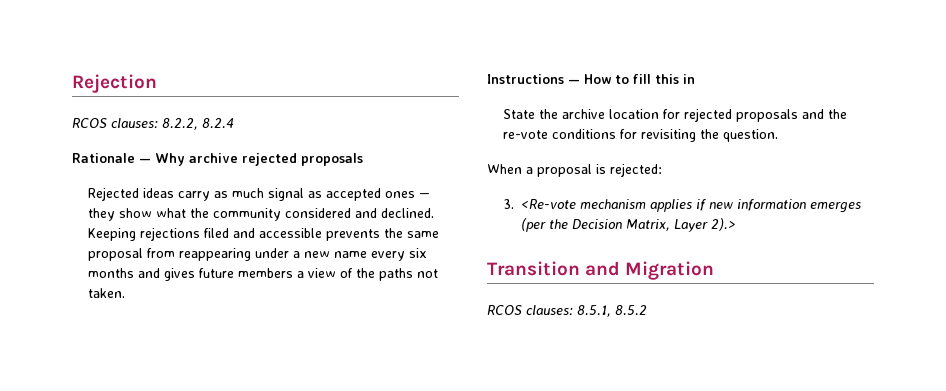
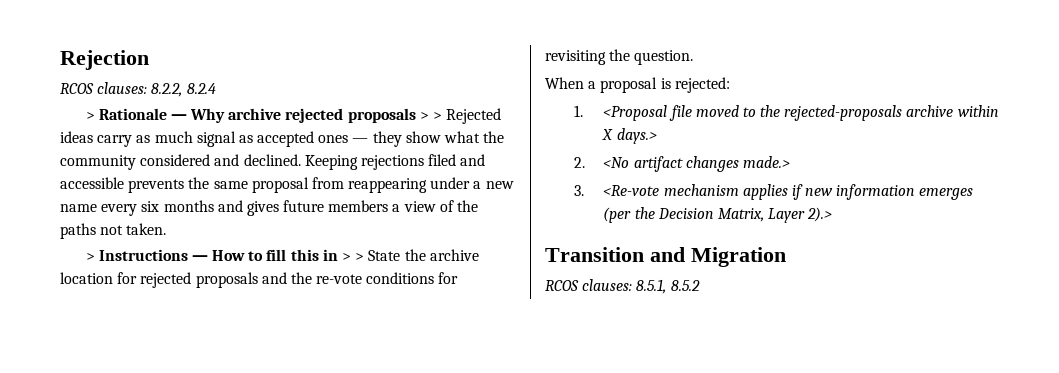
(234, 123) none -> [85,112,95,120] >
(363, 159) // -> [419,112,442,120] > >
(126, 293) none -> [85,253,95,261] >
(695, 79) // -> [341,253,365,261] > >
(662, 170) none -> [574,105,999,121] [602,128,657,144] [574,156,790,172] // 1. <Proposal file moved to the rejected-proposals archive within X days.> // 2. <No artifact changes made.>

